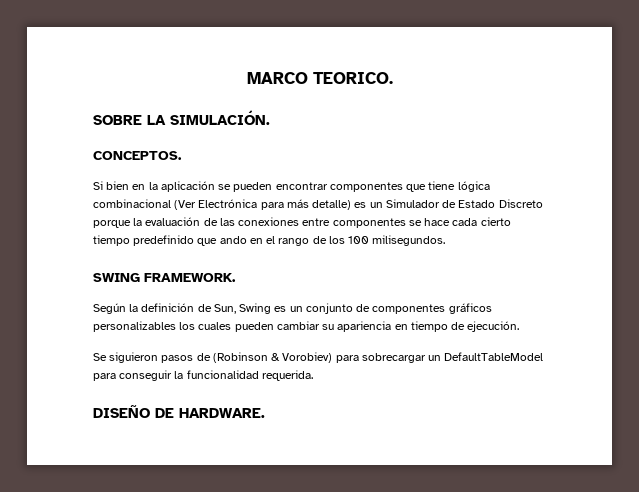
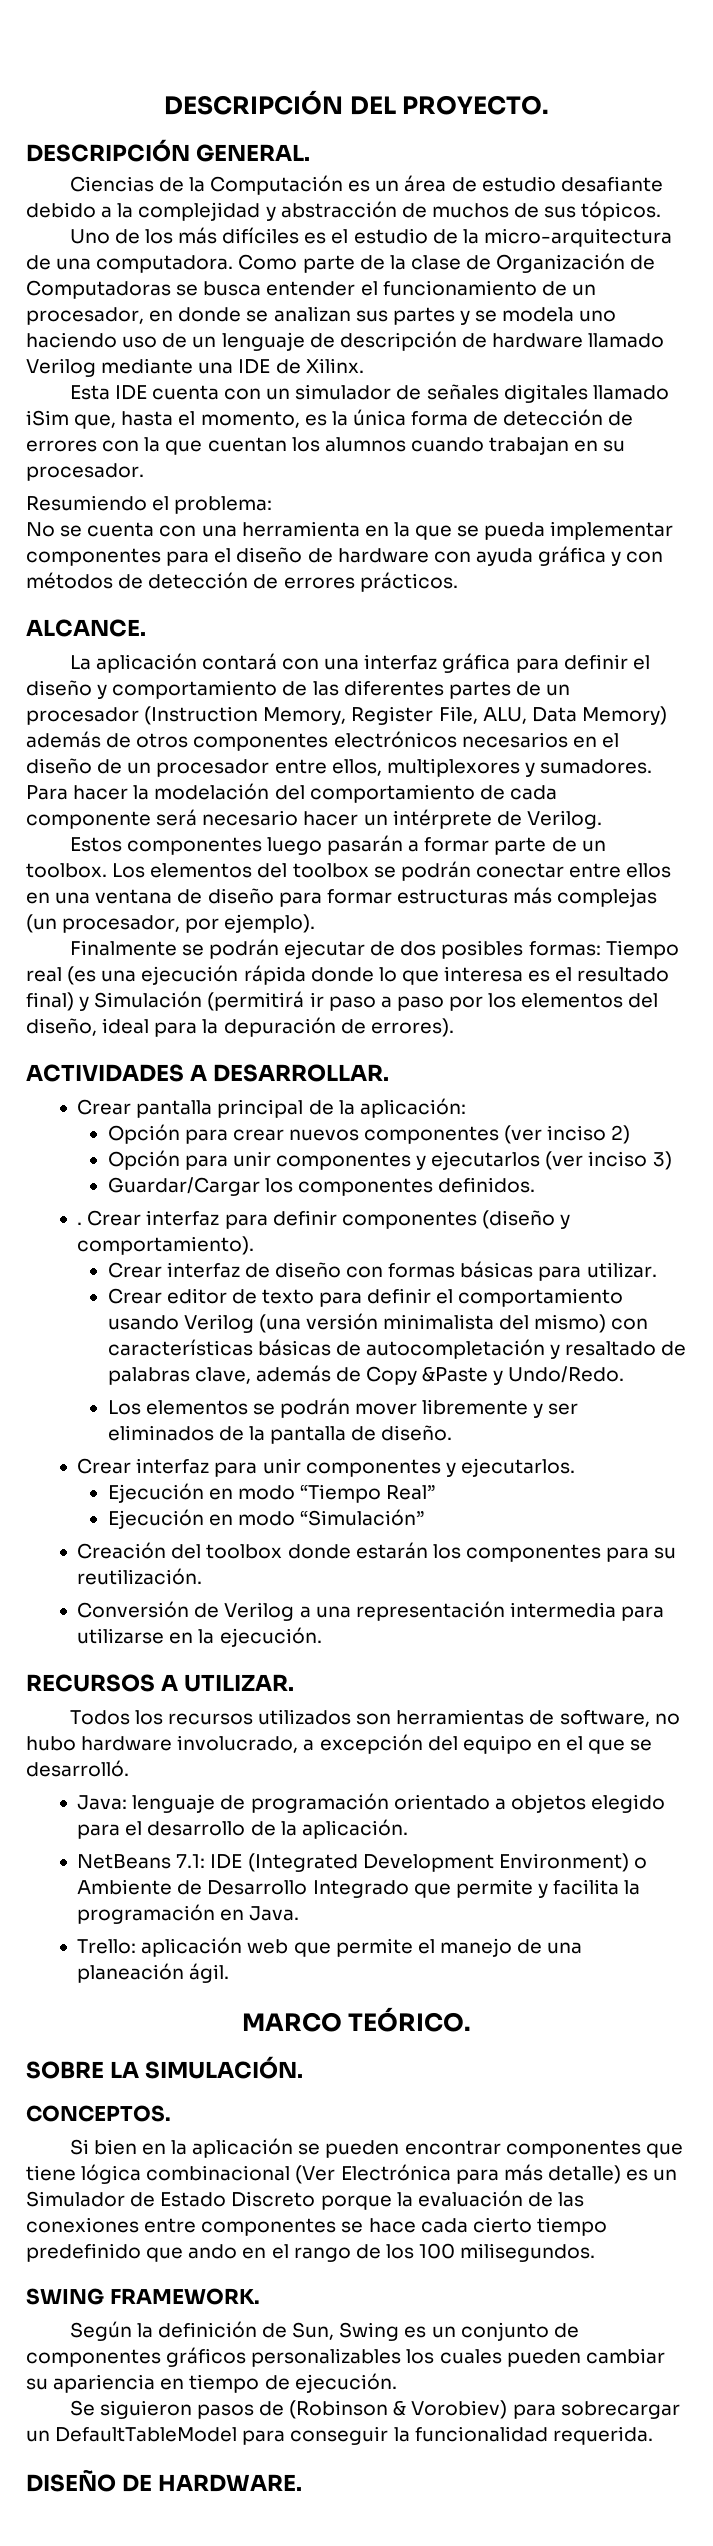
[246,72,393,84] MARCO TEORICO. -> [164,90,549,115] [26,139,310,162] [69,175,663,195] [26,201,662,221] [69,227,672,247] [26,253,656,273] [26,280,596,299] [26,306,617,325] [26,331,665,351] [26,358,364,377] [69,384,669,403] [26,409,634,429] [26,436,626,455] [26,463,144,481] [26,495,273,514] [26,521,674,540] [26,546,664,566] [26,572,458,592] [26,619,146,637] [69,653,650,673] [26,680,571,699] [26,706,667,725] [26,731,619,751] [26,758,653,777] [26,783,557,803] [26,809,602,829] [69,835,606,855] [26,861,672,881] [26,887,658,907] [26,914,316,933] [69,939,679,959] [26,965,670,985] [26,991,659,1011] [26,1017,454,1037] [26,1064,389,1082] [77,1098,466,1118] [107,1124,631,1144] [107,1150,672,1170] [107,1177,535,1196] [77,1210,571,1229] [77,1236,255,1255] [107,1261,657,1281] [107,1288,624,1307] [107,1313,649,1333] [107,1339,687,1359] [107,1365,625,1385] [107,1398,579,1418] [107,1425,453,1444] [77,1458,575,1477] [107,1483,436,1503] [107,1509,424,1529] [77,1542,677,1562] [77,1568,203,1585] [77,1601,665,1621] [77,1627,322,1647] [26,1674,294,1692] [69,1709,680,1727] [26,1734,653,1754] [26,1760,129,1777] [77,1793,666,1813] [77,1819,408,1839] [77,1853,647,1872] [77,1879,641,1898] [77,1904,300,1924] [77,1937,583,1957] [77,1963,230,1983] [241,2007,472,2032] DESCRIPCIÓN DEL PROYECTO. // DESCRIPCIÓN GENERAL. // Ciencias de la Computación es un área de estudio desafiante debido a la complejidad y abstracción de muchos de sus tópicos. // Uno de los más difíciles es el estudio de la micro-arquitectura de una computadora. Como parte de la clase de Organización de Computadoras se busca entender el funcionamiento de un procesador, en donde se analizan sus partes y se modela uno haciendo uso de un lenguaje de descripción de hardware llamado Verilog mediante una IDE de Xilinx. // Esta IDE cuenta con un simulador de señales digitales llamado iSim que, hasta el momento, es la única forma de detección de errores con la que cuentan los alumnos cuando trabajan en su procesador. // Resumiendo el problema: // No se cuenta con una herramienta en la que se pueda implementar componentes para el diseño de hardware con ayuda gráfica y con métodos de detección de errores prácticos. // ALCANCE. // La aplicación contará con una interfaz gráfica para definir el diseño y comportamiento de las diferentes partes de un procesador (Instruction Memory, Register File, ALU, Data Memory) además de otros componentes electrónicos necesarios en el diseño de un procesador entre ellos, multiplexores y sumadores. Para hacer la modelación del comportamiento de cada componente será necesario hacer un intérprete de Verilog. // Estos componentes luego pasarán a formar parte de un toolbox. Los elementos del toolbox se podrán conectar entre ellos en una ventana de diseño para formar estructuras más complejas (un procesador, por ejemplo). // Finalmente se podrán ejecutar de dos posibles formas: Tiempo real (es una ejecución rápida donde lo que interesa es el resultado final) y Simulación (permitirá ir paso a paso por los elementos del diseño, ideal para la depuración de errores). // ACTIVIDADES A DESARROLLAR. // Crear pantalla principal de la aplicación: // Opción para crear nuevos componentes (ver inciso 2) // Opción para unir componentes y ejecutarlos (ver inciso 3) // Guardar/Cargar los componentes definidos. // . Crear interfaz para definir componentes (diseño y comportamiento). // Crear interfaz de diseño con formas básicas para utilizar. // Crear editor de texto para definir el comportamiento usando Verilog (una versión minimalista del mismo) con características básicas de autocompletación y resaltado de palabras clave, además de Copy &Paste y Undo/Redo. // Los elementos se podrán mover libremente y ser eliminados de la pantalla de diseño. // Crear interfaz para unir componentes y ejecutarlos. // Ejecución en modo “Tiempo Real” // Ejecución en modo “Simulación” // Creación del toolbox donde estarán los componentes para su reutilización. // Conversión de Verilog a una representación intermedia para utilizarse en la ejecución. // RECURSOS A UTILIZAR. // Todos los recursos utilizados son herramientas de software, no hubo hardware involucrado, a excepción del equipo en el que se desarrolló. // Java: lenguaje de programación orientado a objetos elegido para el desarrollo de la aplicación. // NetBeans 7.1: IDE (Integrated Development Environment) o Ambiente de Desarrollo Integrado que permite y facilita la programación en Java. // Trello: aplicación web que permite el manejo de una planeación ágil. // MARCO TEÓRICO.

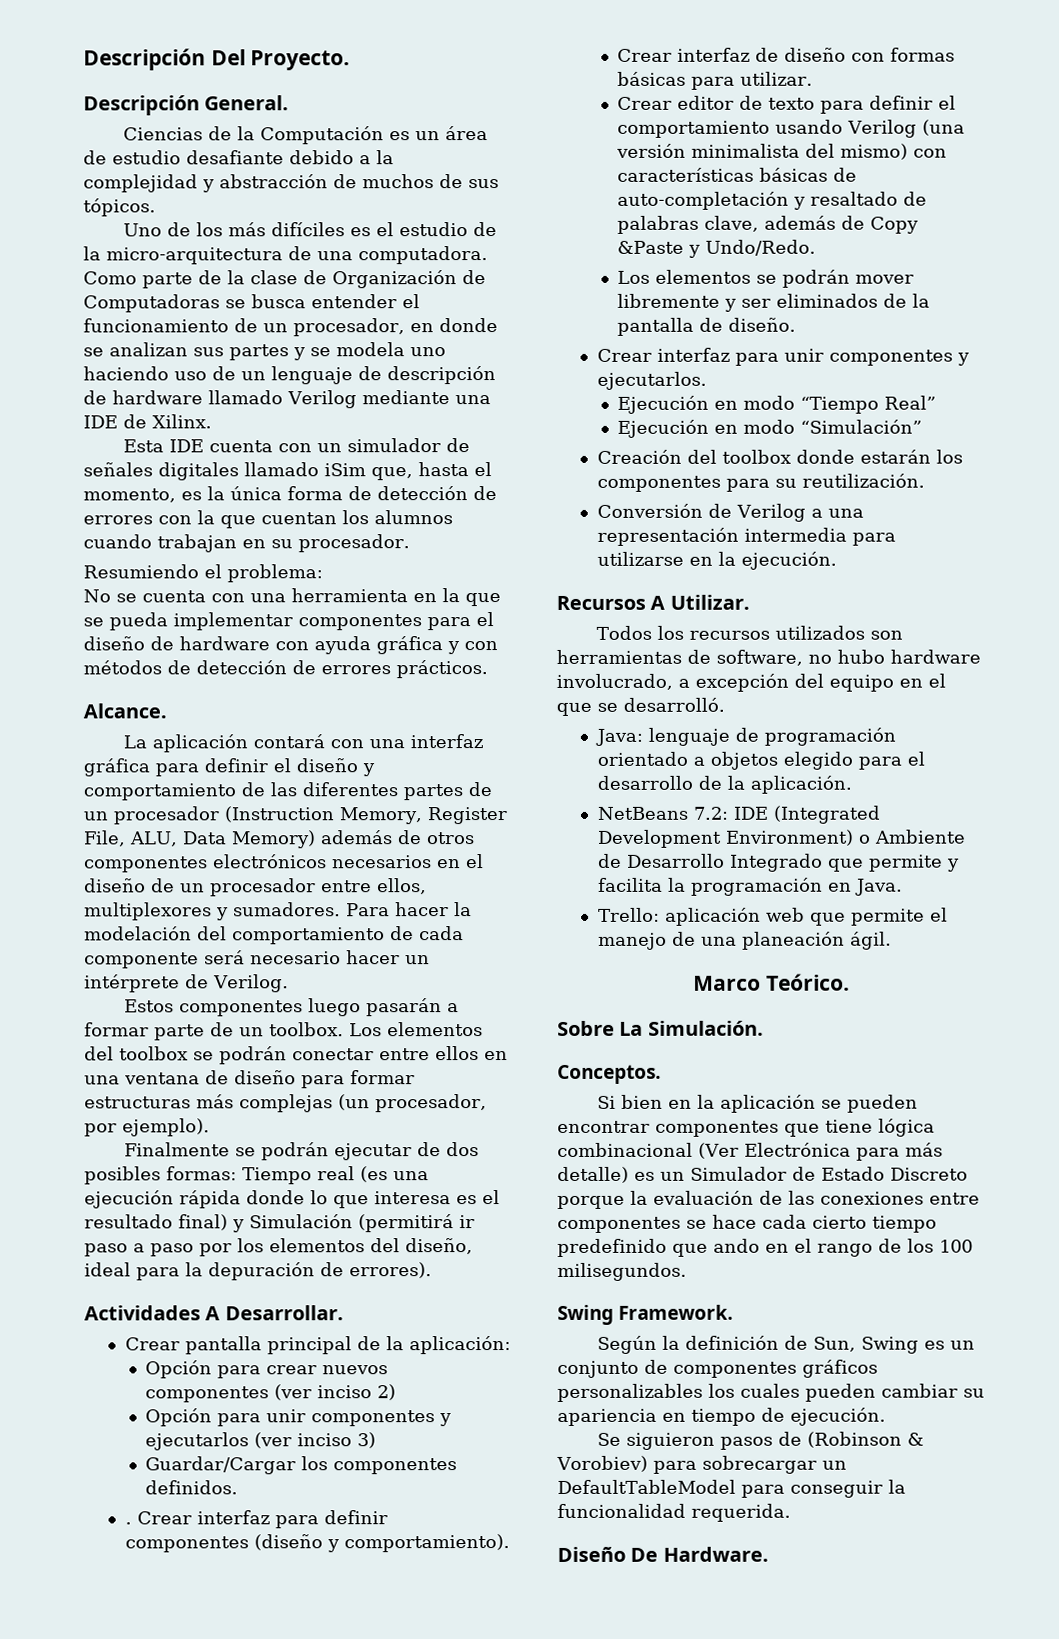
[164,90,549,115] [26,139,310,162] DESCRIPCIÓN DEL PROYECTO. // DESCRIPCIÓN GENERAL. -> [83,48,351,71] [83,95,290,116] Descripción Del Proyecto. // Descripción General.
[26,619,146,637] ALCANCE. -> [83,703,167,719] Alcance.
[26,1064,389,1082] ACTIVIDADES A DESARROLLAR. -> [84,1305,344,1321] Actividades A Desarrollar.
[365,1339,545,1359] autocompletación -> [617,191,790,210] auto-completación
[26,1674,294,1692] RECURSOS A UTILIZAR. -> [556,594,750,610] Recursos A Utilizar.
[176,1854,206,1868] 7.1: -> [692,806,729,820] 7.2:
[241,2007,472,2032] [26,2056,303,2079] [26,2105,171,2122] MARCO TEÓRICO. // SOBRE LA SIMULACIÓN. // CONCEPTOS. -> [693,973,850,991] [557,1020,764,1036] [557,1064,661,1084] Marco Teórico. // Sobre La Simulación. // Conceptos.
[26,2288,260,2305] SWING FRAMEWORK. -> [557,1304,734,1325] Swing Framework.
[26,2469,302,2492] DISEÑO DE HARDWARE. -> [557,1546,769,1562] Diseño De Hardware.

